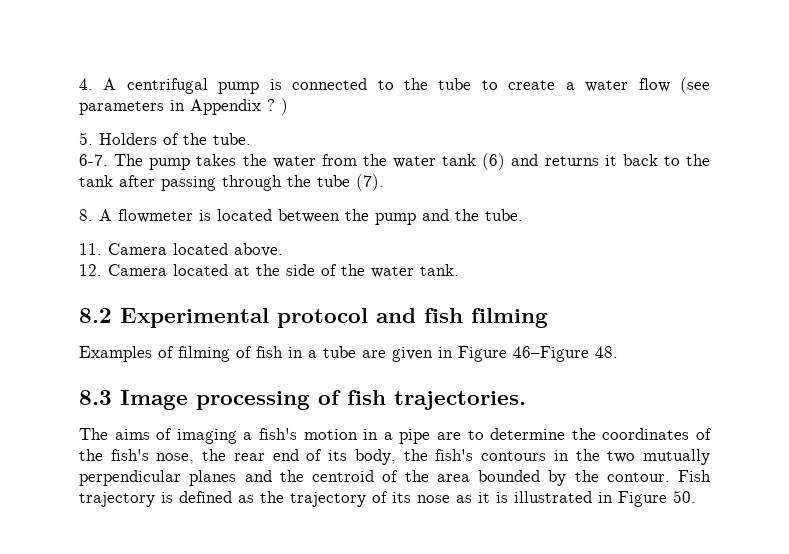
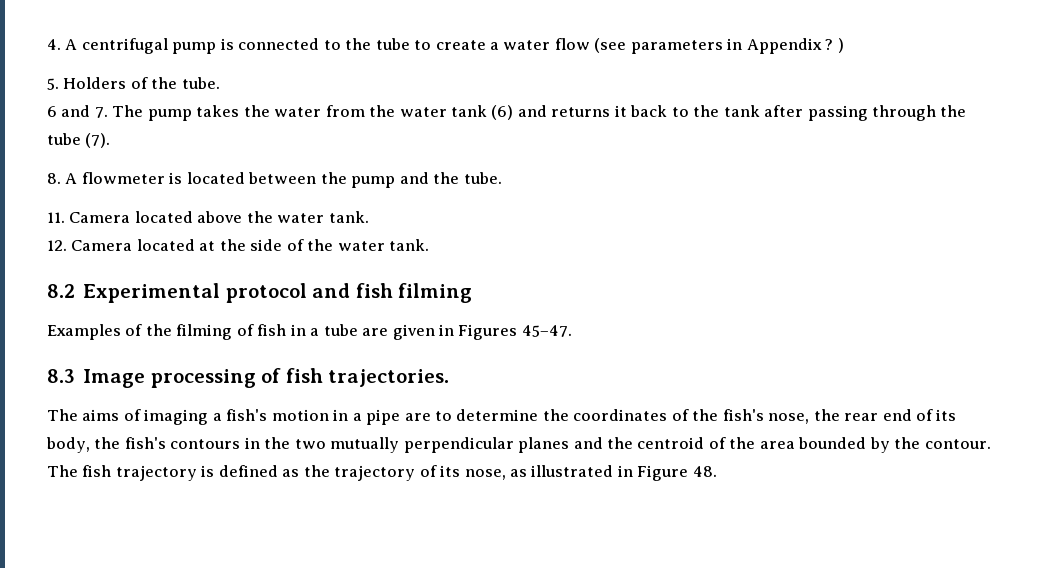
[79,154,108,166] 6-7. -> [47,105,108,118] 6 and 7.
[234,243,283,257] above. -> [197,211,369,223] above the water tank.
(174, 352) none -> [145,324,172,336] the
[458,346,618,362] Figure 46–Figure 48. -> [458,324,572,340] Figures 45–47.
[678,470,711,482] Fish -> [47,465,112,477] The fish
[417,492,508,503] nose as it is -> [464,469,528,480] nose, as
[673,490,696,503] 50. -> [692,466,717,477] 48.

